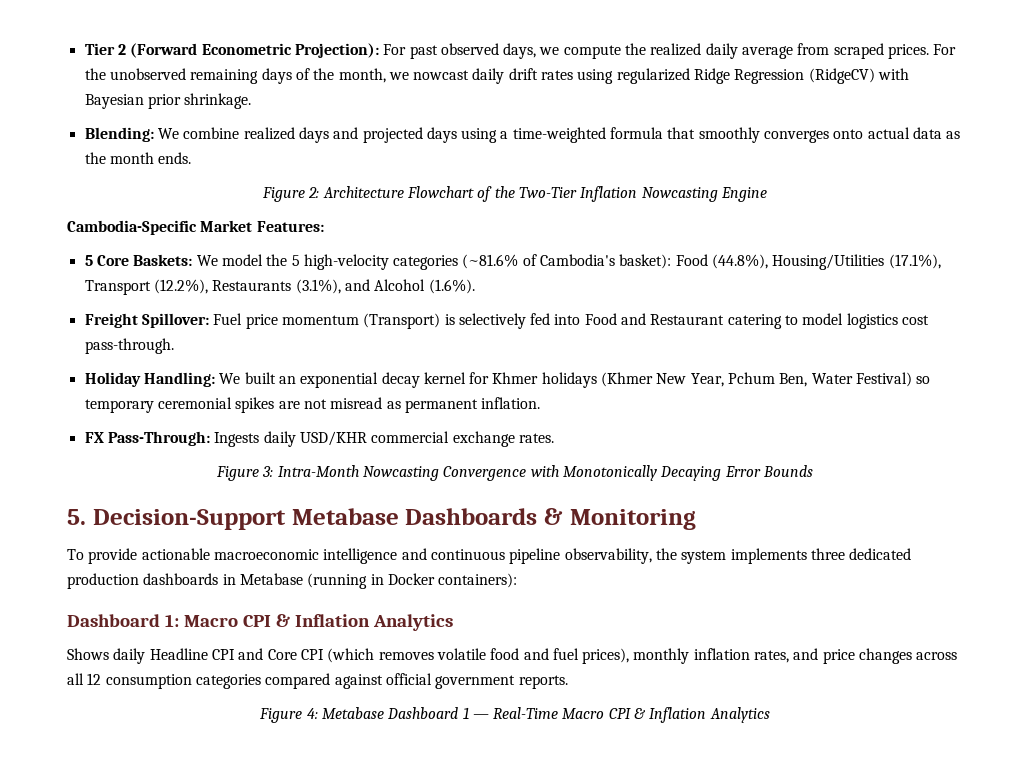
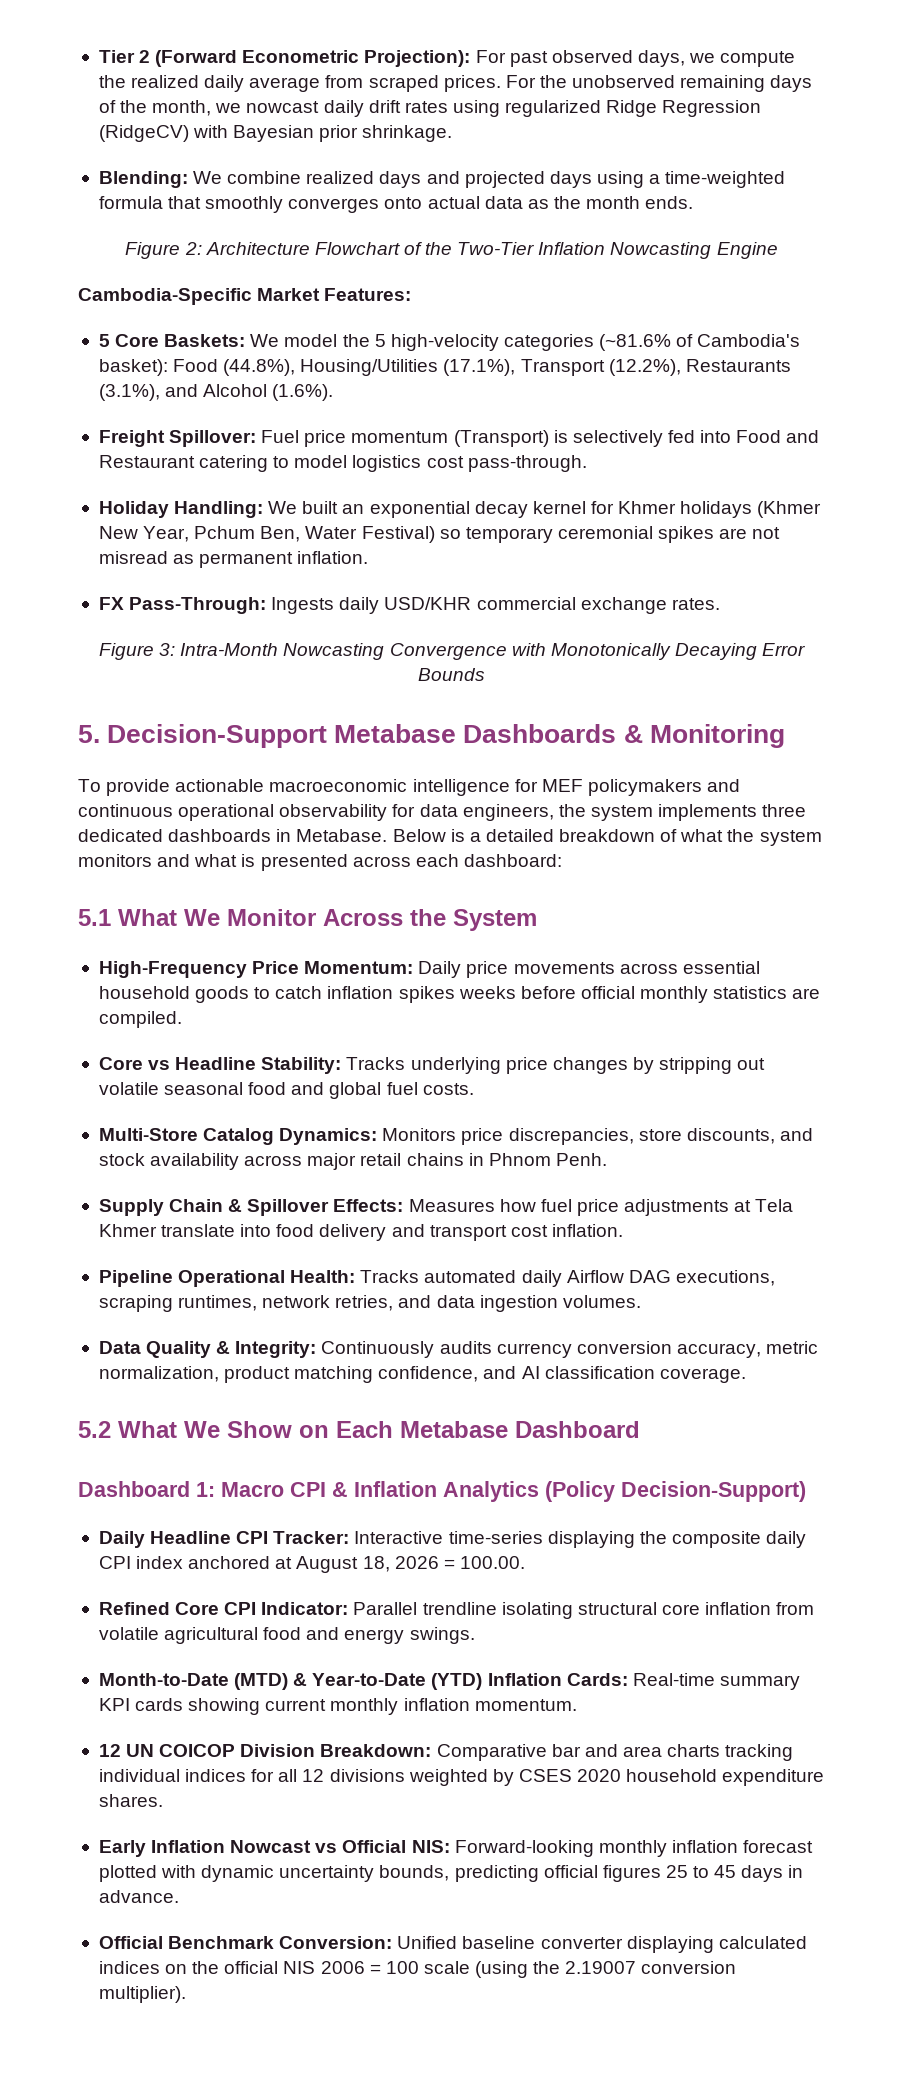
[401,548,652,564] and continuous pipeline observability, -> [514,779,741,796] [78,804,554,821] for MEF policymakers and continuous operational observability for data engineers,
[67,573,139,589] production -> (163, 835) none
[239,573,518,589] Metabase (running in Docker containers): -> [296,829,822,846] [78,854,562,871] [78,909,537,931] [98,961,760,978] [98,986,821,1003] [98,1011,182,1028] [98,1057,766,1074] [98,1082,474,1099] [98,1128,813,1145] [98,1153,607,1170] [98,1199,794,1216] [98,1224,623,1241] [98,1270,775,1287] [98,1295,641,1312] [98,1341,819,1358] [98,1366,746,1383] [78,1421,640,1438] Metabase. Below is a detailed breakdown of what the system monitors and what is presented across each dashboard: // 5.1 What We Monitor Across the System // High-Frequency Price Momentum: Daily price movements across essential household goods to catch inflation spikes weeks before official monthly statistics are compiled. // Core vs Headline Stability: Tracks underlying price changes by stripping out volatile seasonal food and global fuel costs. // Multi-Store Catalog Dynamics: Monitors price discrepancies, store discounts, and stock availability across major retail chains in Phnom Penh. // Supply Chain & Spillover Effects: Measures how fuel price adjustments at Tela Khmer translate into food delivery and transport cost inflation. // Pipeline Operational Health: Tracks automated daily Airflow DAG executions, scraping runtimes, network retries, and data ingestion volumes. // Data Quality & Integrity: Continuously audits currency conversion accuracy, metric normalization, product matching confidence, and AI classification coverage. // 5.2 What We Show on Each Metabase Dashboard
[67,648,958,664] [67,673,568,689] [259,707,770,723] // Shows daily Headline CPI and Core CPI (which removes volatile food and fuel prices), monthly inflation rates, and price changes across all 12 consumption categories compared against official government reports. // Figure 4: Metabase Dashboard 1 — Real-Time Macro CPI & Inflation Analytics -> [545,1481,806,1502] [98,1531,807,1548] [98,1556,525,1573] [98,1602,815,1619] [98,1627,475,1644] [98,1673,800,1690] [98,1698,577,1715] [98,1744,794,1761] [98,1769,825,1786] [98,1794,163,1807] [98,1840,814,1857] [98,1865,804,1882] [98,1890,179,1903] [98,1936,807,1953] [98,1961,737,1978] [98,1986,186,2003] (Policy Decision-Support) // Daily Headline CPI Tracker: Interactive time-series displaying the composite daily CPI index anchored at August 18, 2026 = 100.00. // Refined Core CPI Indicator: Parallel trendline isolating structural core inflation from volatile agricultural food and energy swings. // Month-to-Date (MTD) & Year-to-Date (YTD) Inflation Cards: Real-time summary KPI cards showing current monthly inflation momentum. // 12 UN COICOP Division Breakdown: Comparative bar and area charts tracking individual indices for all 12 divisions weighted by CSES 2020 household expenditure shares. // Early Inflation Nowcast vs Official NIS: Forward-looking monthly inflation forecast plotted with dynamic uncertainty bounds, predicting official figures 25 to 45 days in advance. // Official Benchmark Conversion: Unified baseline converter displaying calculated indices on the official NIS 2006 = 100 scale (using the 2.19007 conversion multiplier).

